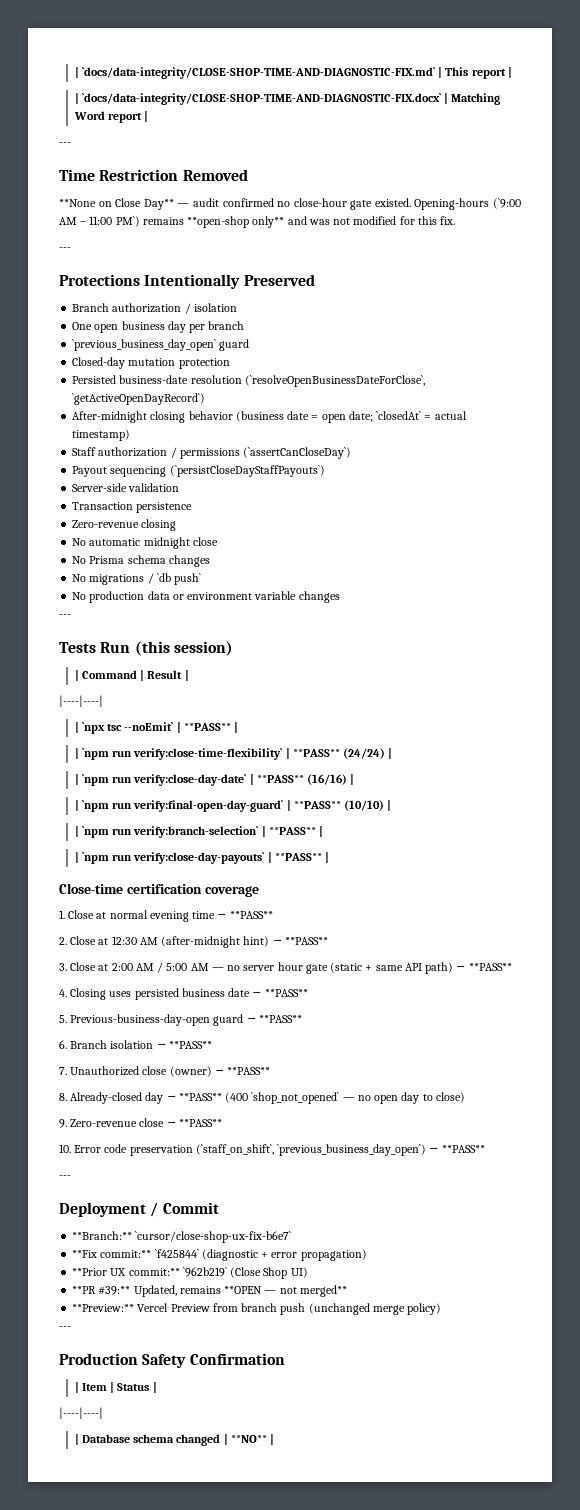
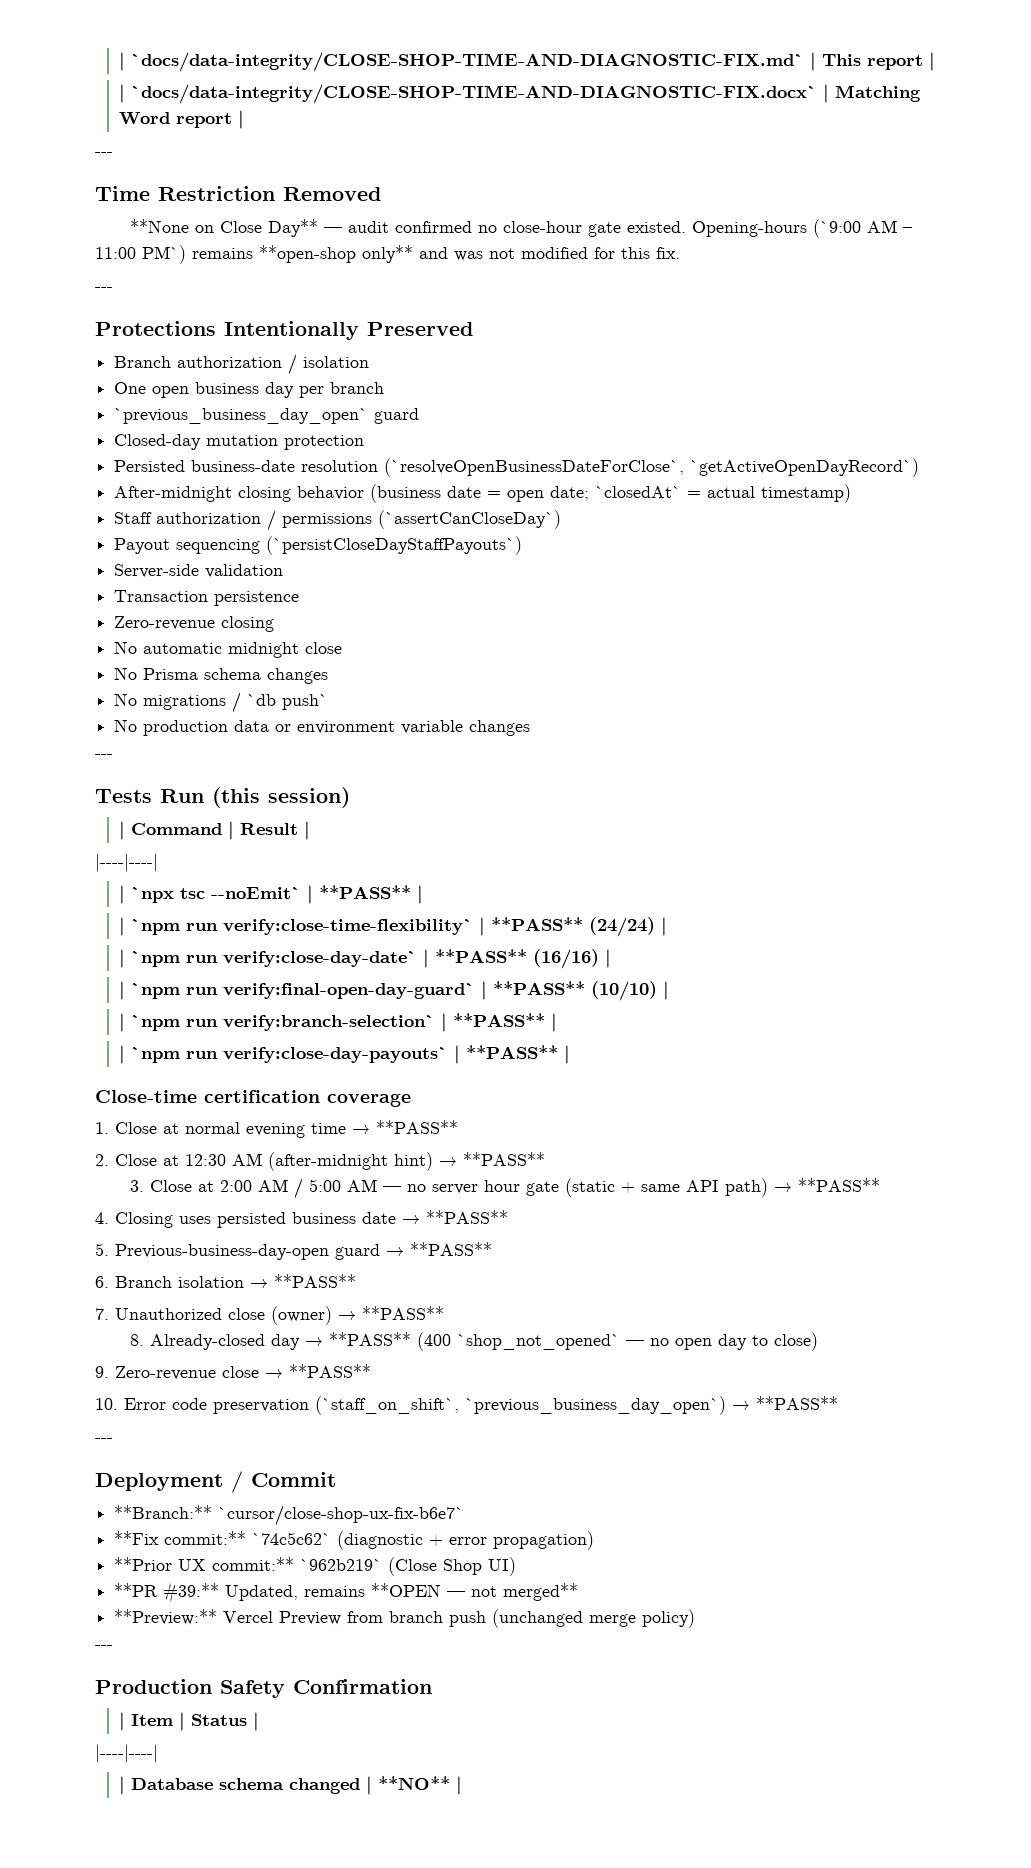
[154,1249,199,1258] `f425844` -> [252,1532,332,1545] `74c5c62`

